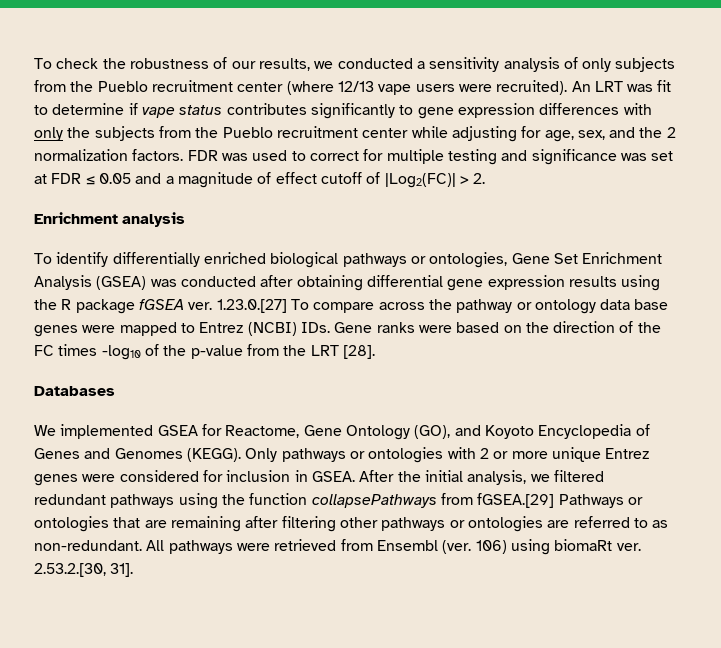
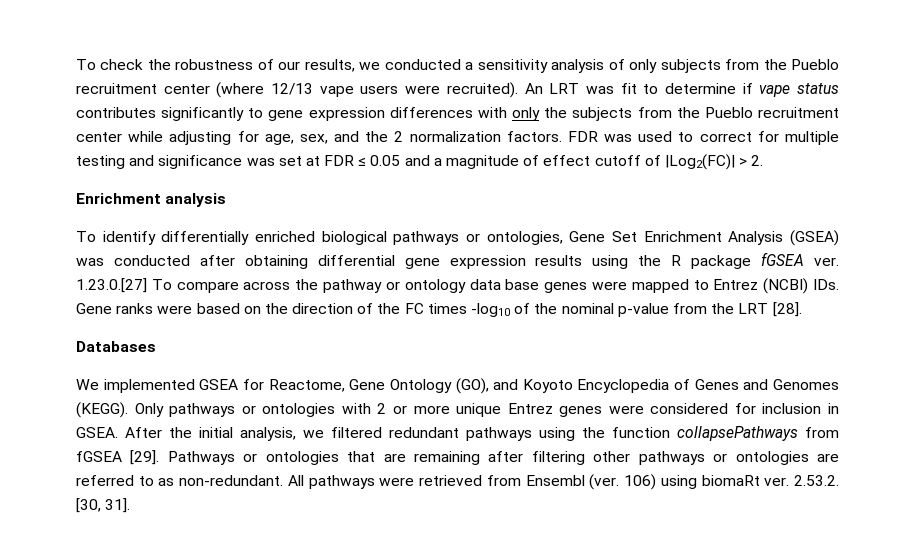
(187, 350) none -> [561,303,614,314] nominal
[477,493,555,508] fGSEA.[29] -> [76,450,160,465] fGSEA [29].
[34,563,106,577] 2.53.2.[30, -> [794,475,840,486] [76,498,101,513] 2.53.2. [30,

